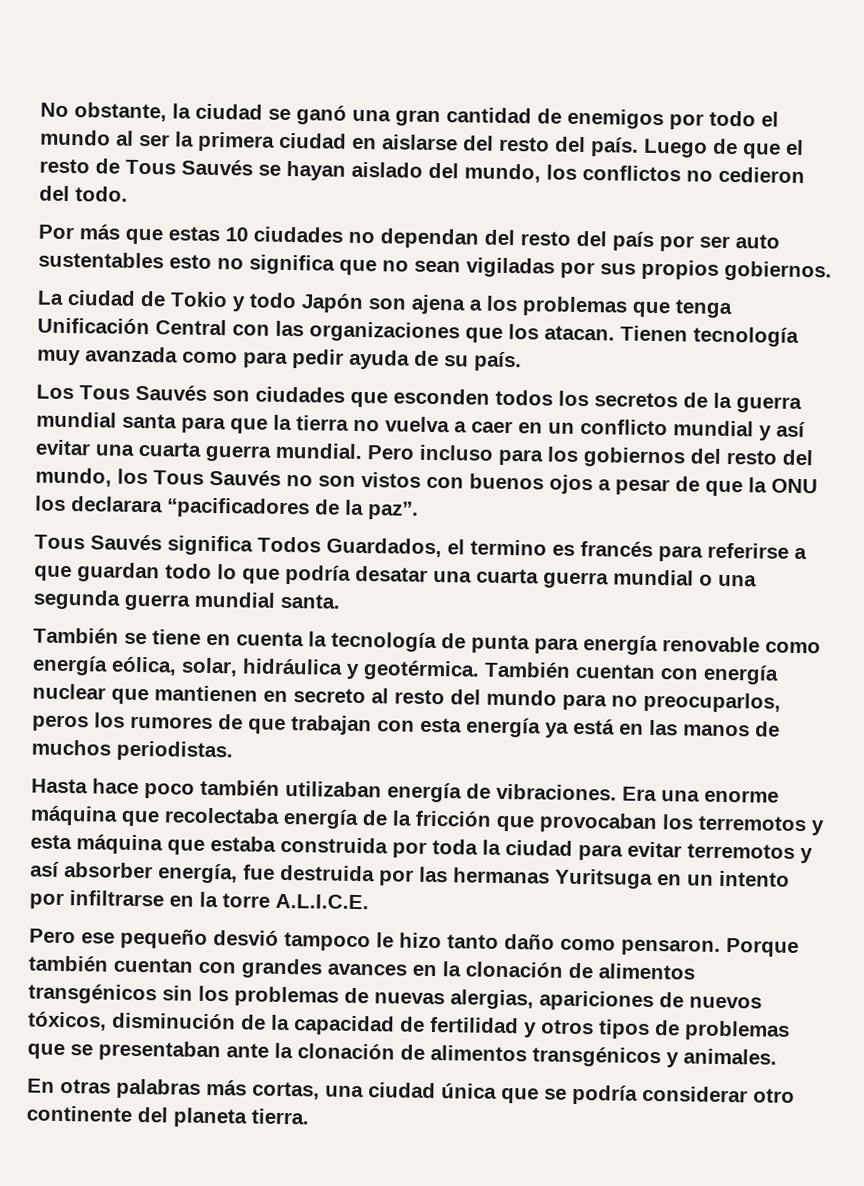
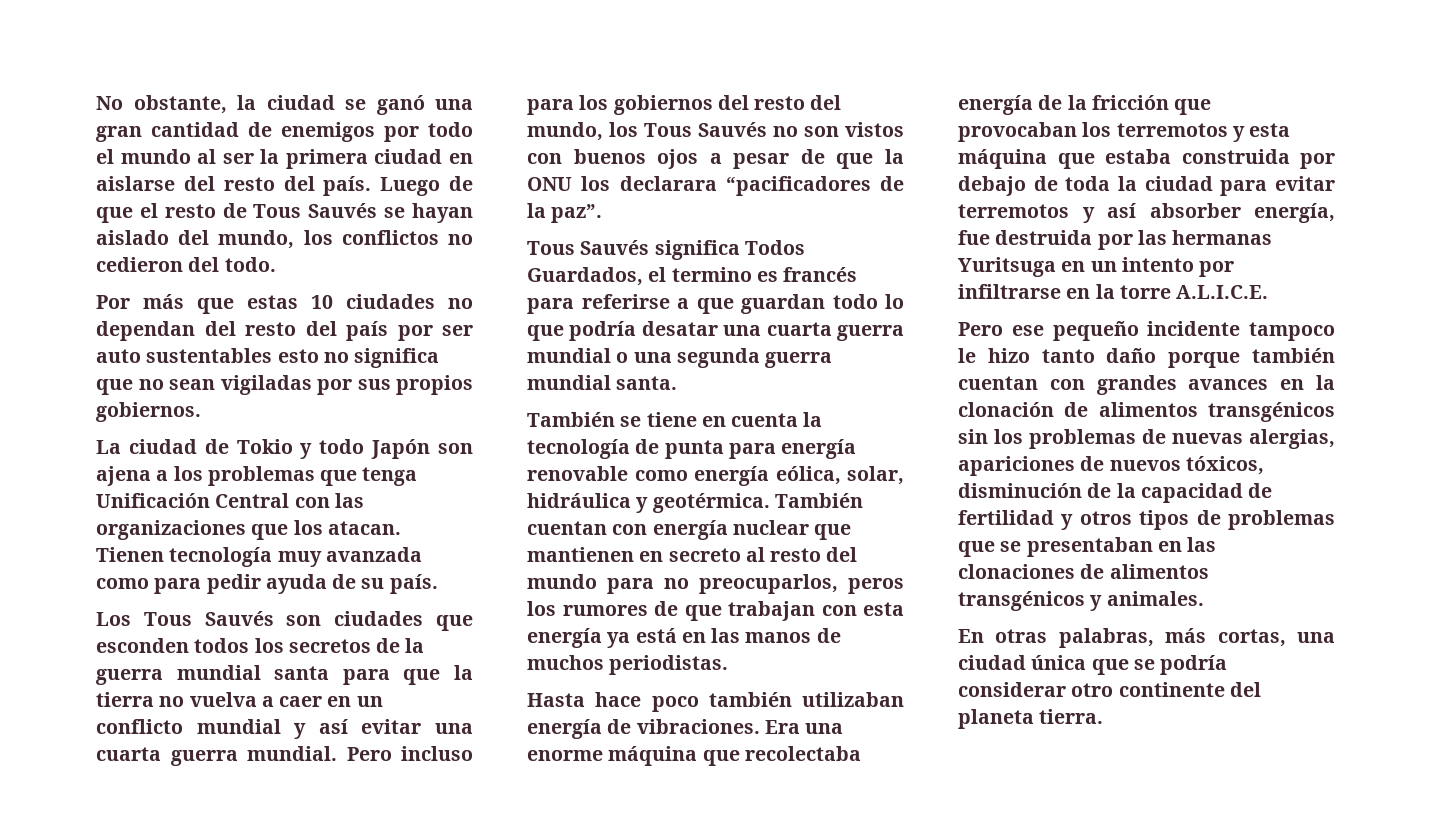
(427, 849) none -> [958,176,1058,196] debajo de
[213,930,279,946] desvió -> [1147,321,1241,336] incidente
[560,938,799,958] como pensaron. Porque -> [1168,352,1241,368] porque
[226,1042,395,1060] ante la clonación -> [1157,537,1217,552] [958,564,1075,579] en las clonaciones
[116,1078,201,1099] palabras -> [1058,628,1154,648] palabras,

